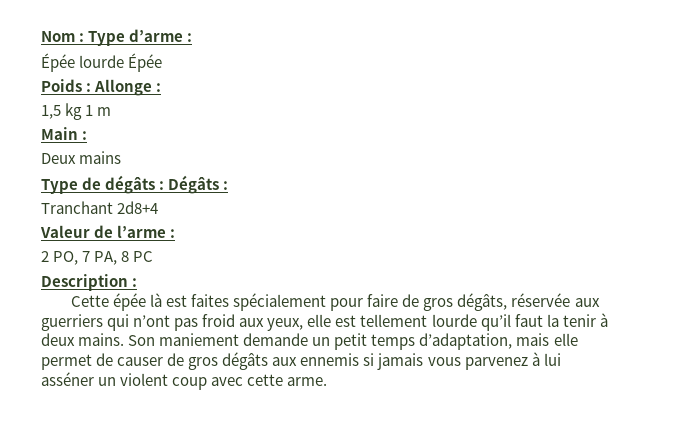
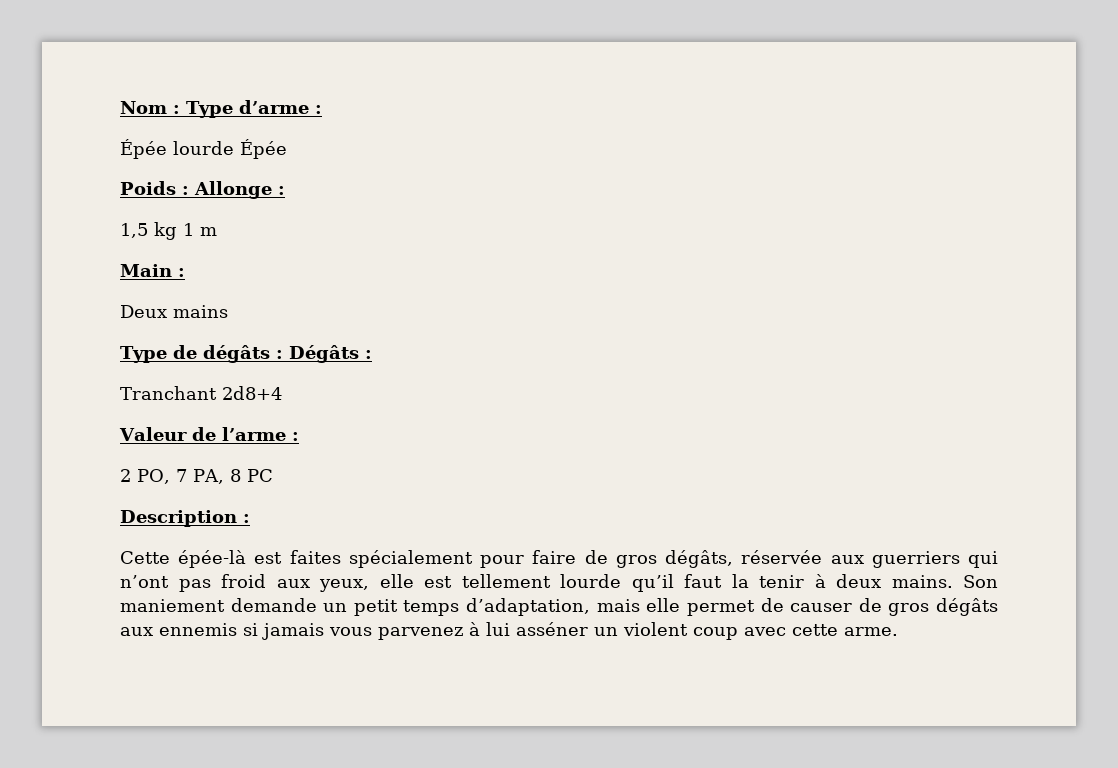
[112,293,162,311] épée là -> [178,550,247,568] épée-là

